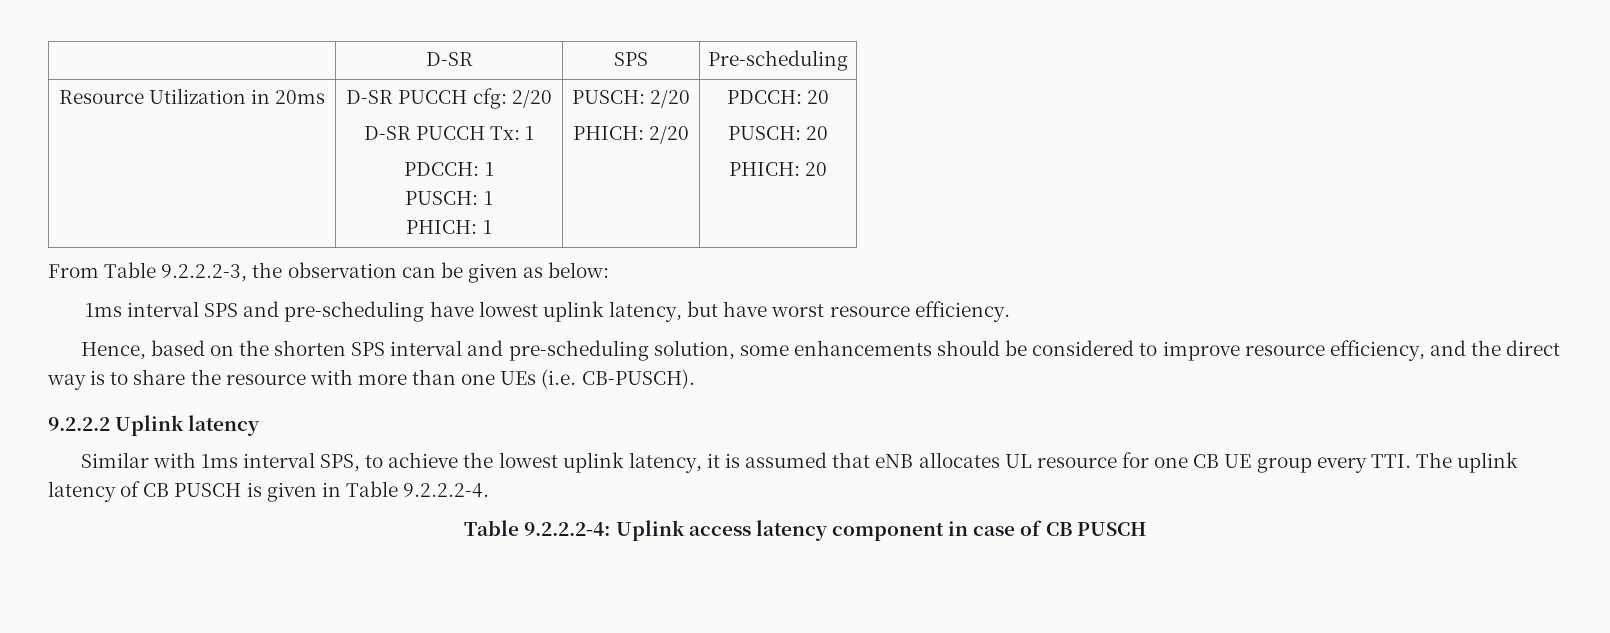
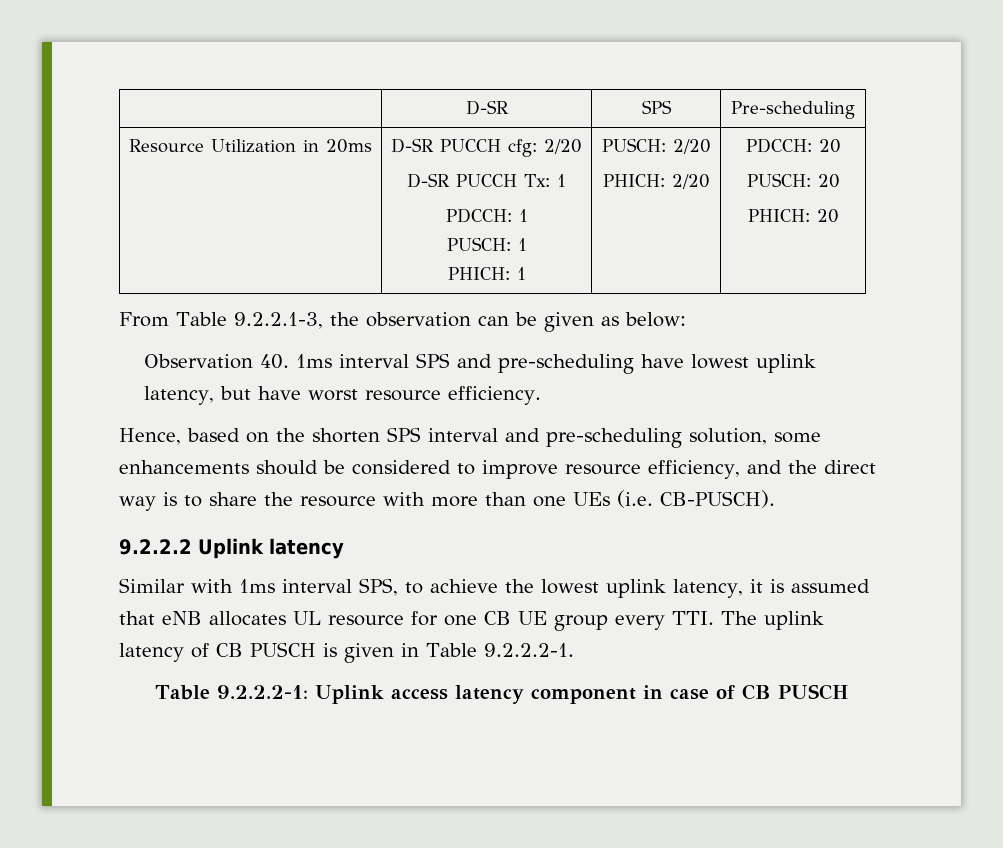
[161,264,248,282] 9.2.2.2-3, -> [233,312,323,329] 9.2.2.1-3,
(610, 270) none -> [144,354,290,369] Observation 40.
[403,483,490,498] [464,520,611,536] 9.2.2.2-4. // Table 9.2.2.2-4: -> [483,643,574,657] [155,685,308,700] 9.2.2.2-1. // Table 9.2.2.2-1:

